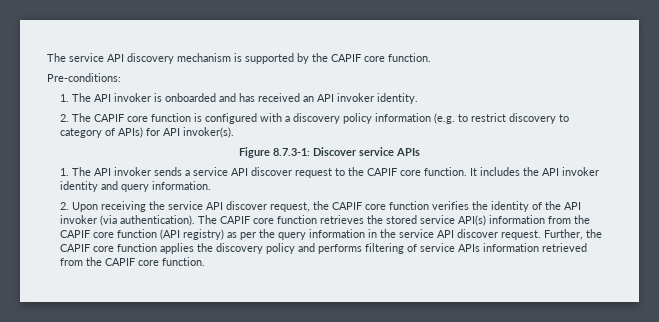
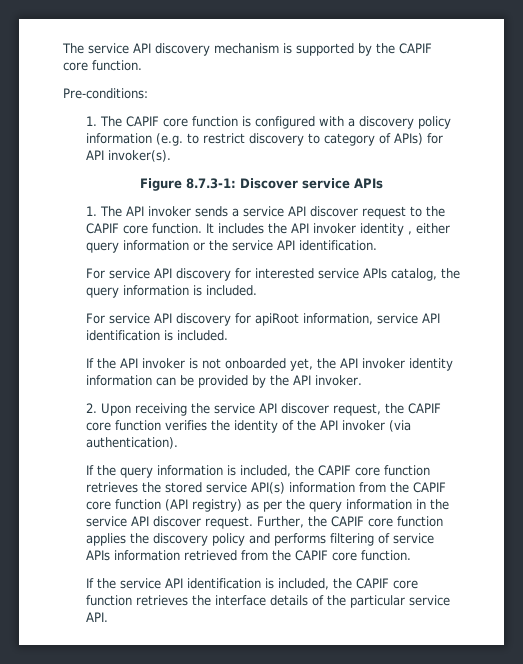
[94,93,419,104] [60,113,92,122] API invoker is onboarded and has received an API invoker identity. // 2. The -> (122, 121) none
[101,181,212,192] and query information. -> [407,223,450,235] [85,240,377,253] [85,268,460,281] [85,285,257,298] [85,313,440,326] [85,330,228,341] [85,358,453,371] [85,375,362,388] , either query information or the service API identification. // For service API discovery for interested service APIs catalog, the query information is included. // For service API discovery for apiRoot information, service API identification is included. // If the API invoker is not onboarded yet, the API invoker identity information can be provided by the API invoker.
[198,215,218,224] The -> [85,465,314,478] // If the query information is included, the
(206, 261) none -> [85,578,418,590] [85,595,450,608] [85,612,108,622] // If the service API identification is included, the CAPIF core function retrieves the interface details of the particular service API.

